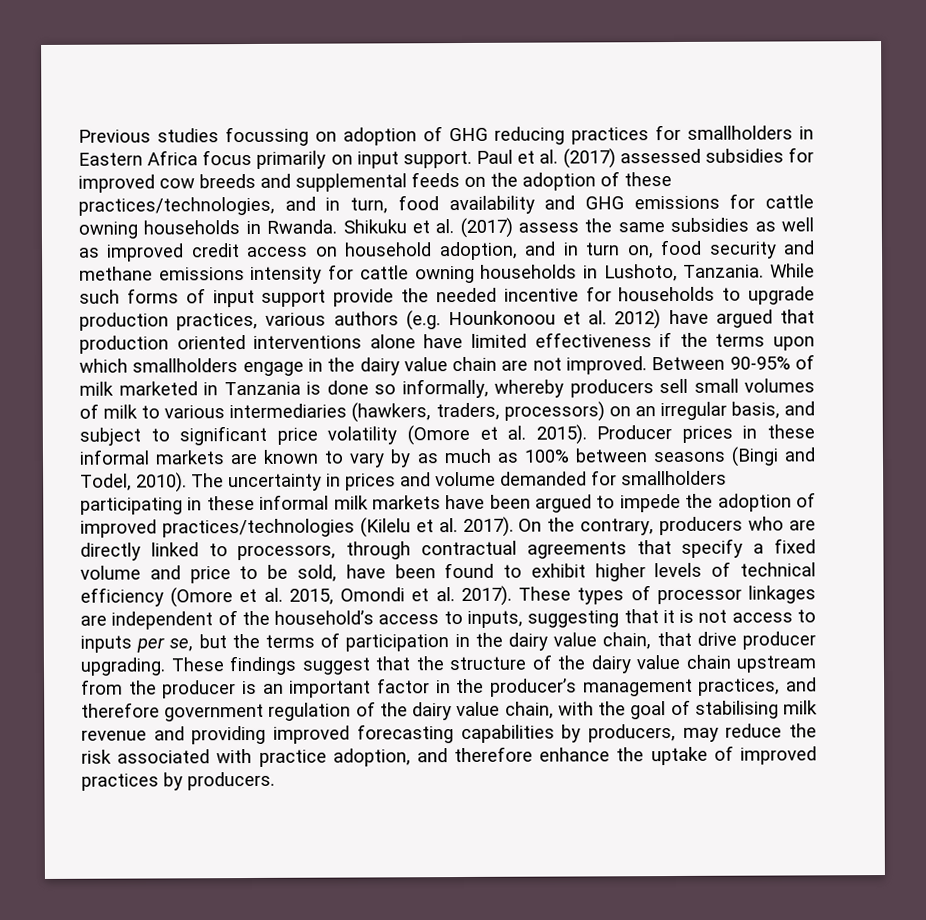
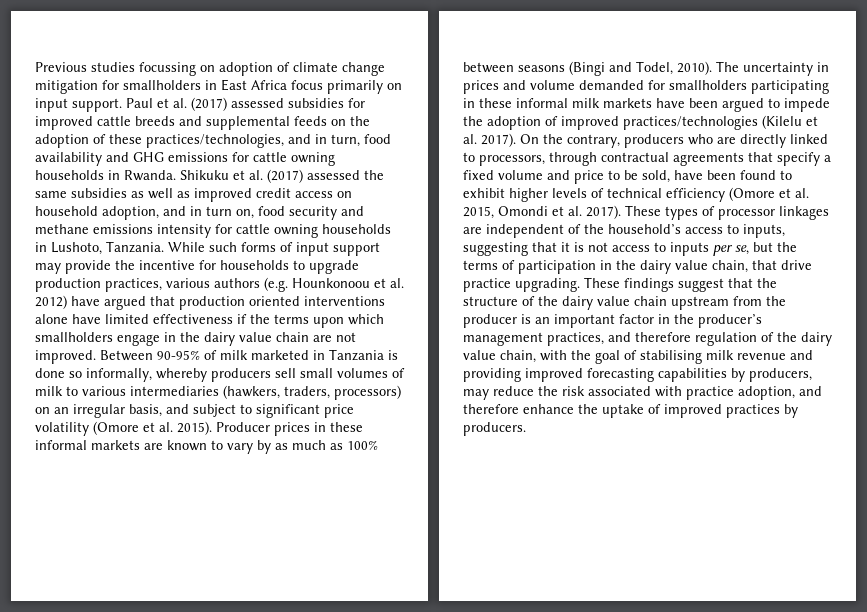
[449,126,649,145] GHG reducing practices -> [293,62,385,76] [35,80,98,94] climate change mitigation
[78,152,143,166] Eastern -> [221,79,247,91] East
[159,178,195,189] cow -> [97,116,131,126] cattle
[518,222,580,233] assess -> [307,170,360,180] assessed
(327, 298) none -> [35,263,61,274] may
[435,287,497,303] needed -> (135, 265) none
[742,631,817,650] producer -> [463,278,511,292] practice
[164,703,265,722] government -> (691, 337) none

